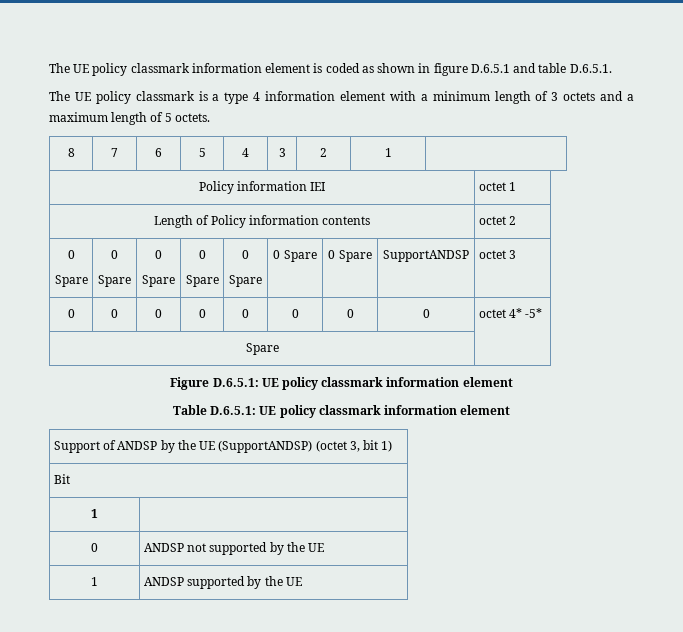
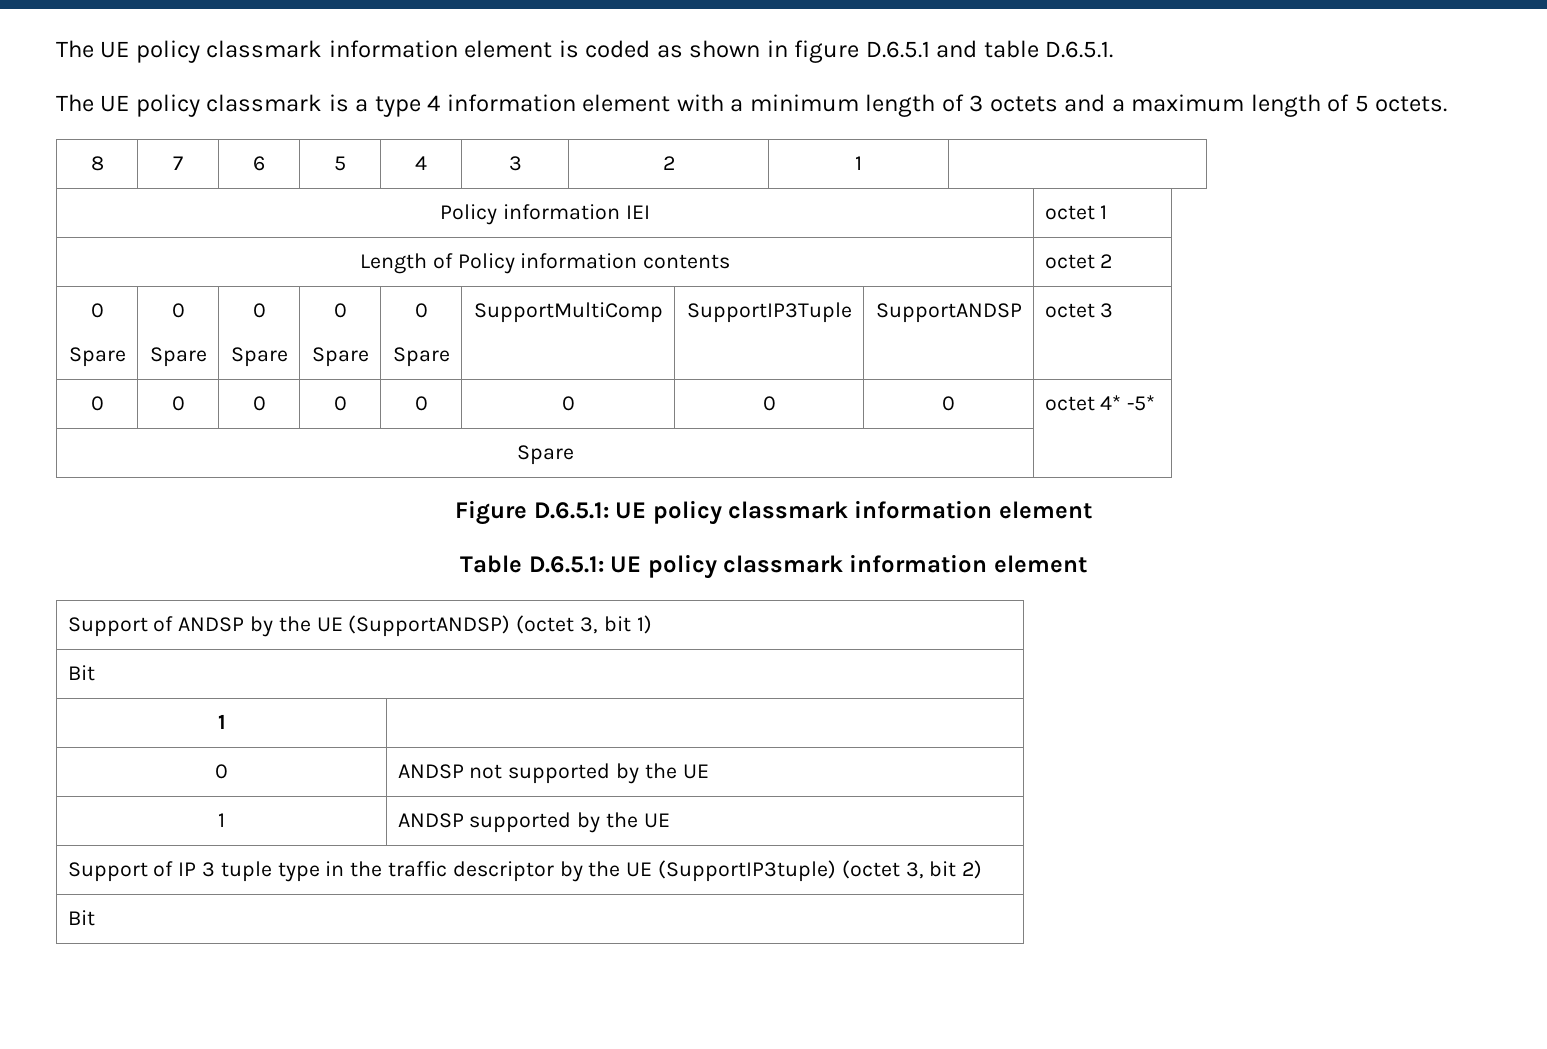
[273,250,317,262] [328,250,372,262] 0 Spare | 0 Spare -> [473,302,663,323] [686,302,852,323] SupportMultiComp | SupportIP3Tuple
(302, 581) none -> [67,860,983,882] [67,910,95,926] // Support of IP 3 tuple type in the traffic descriptor by the UE (SupportIP3tuple) (octet 3, bit 2) // Bit

